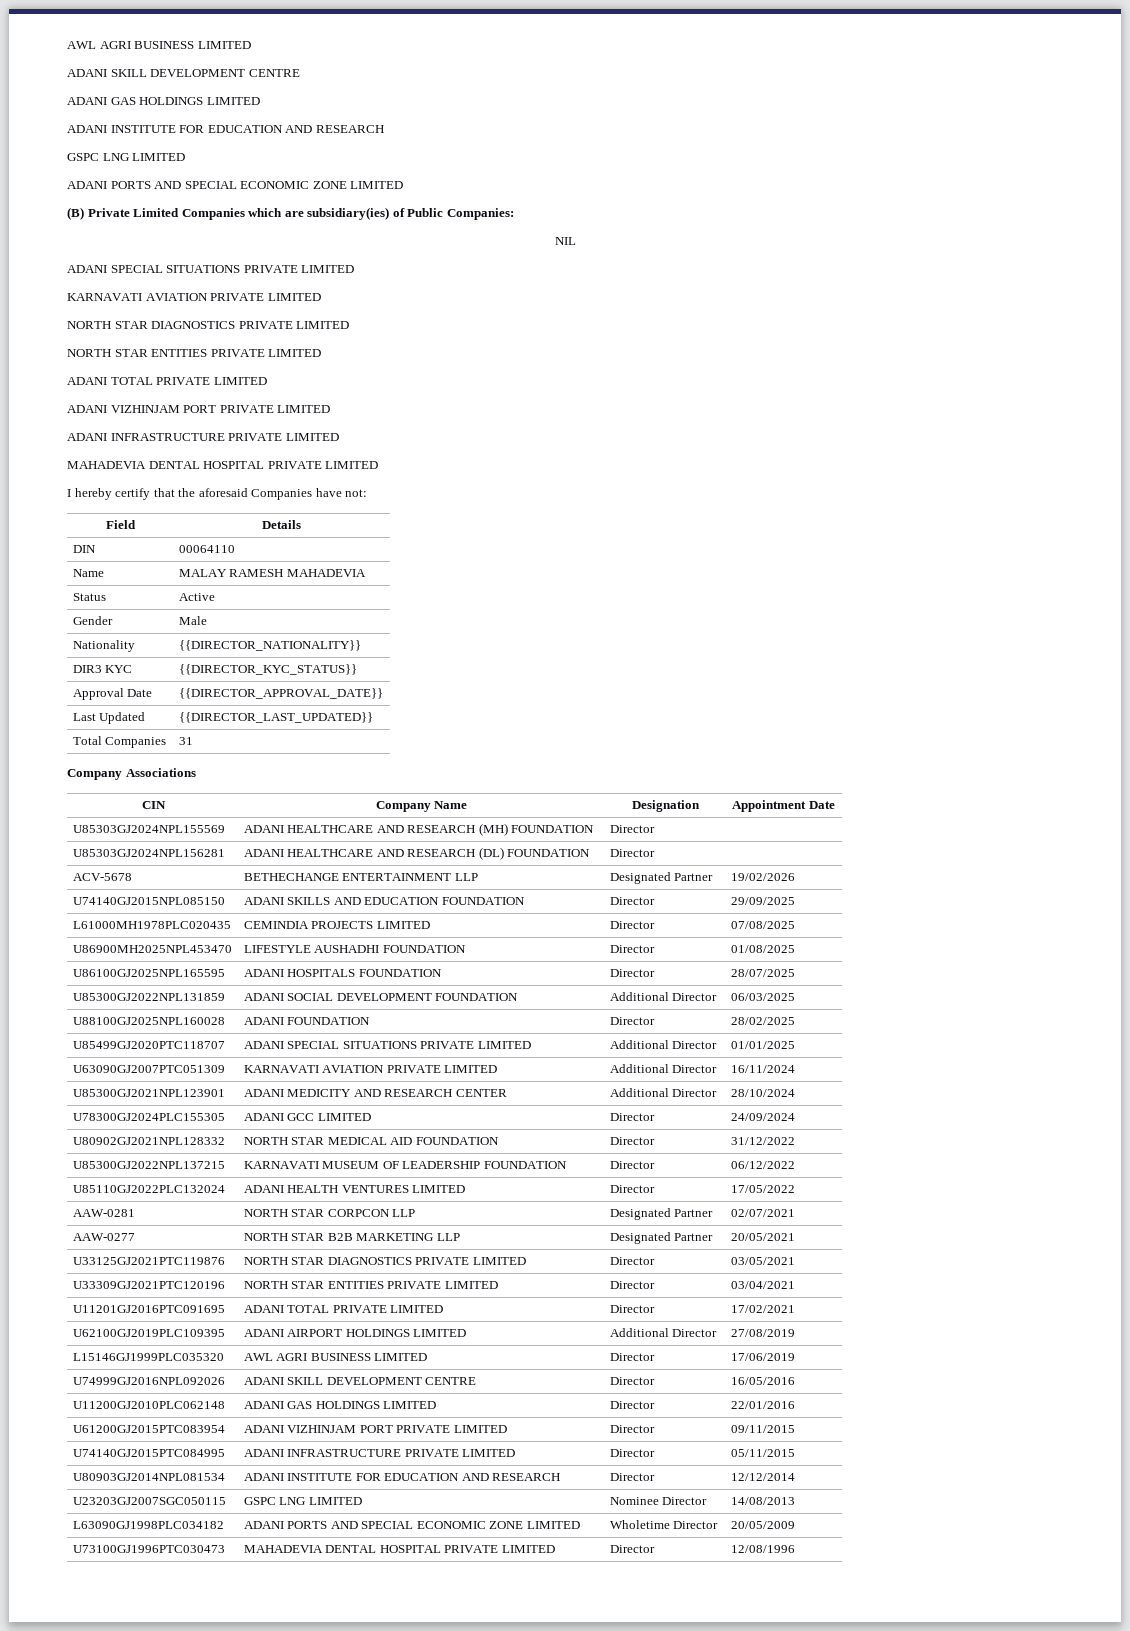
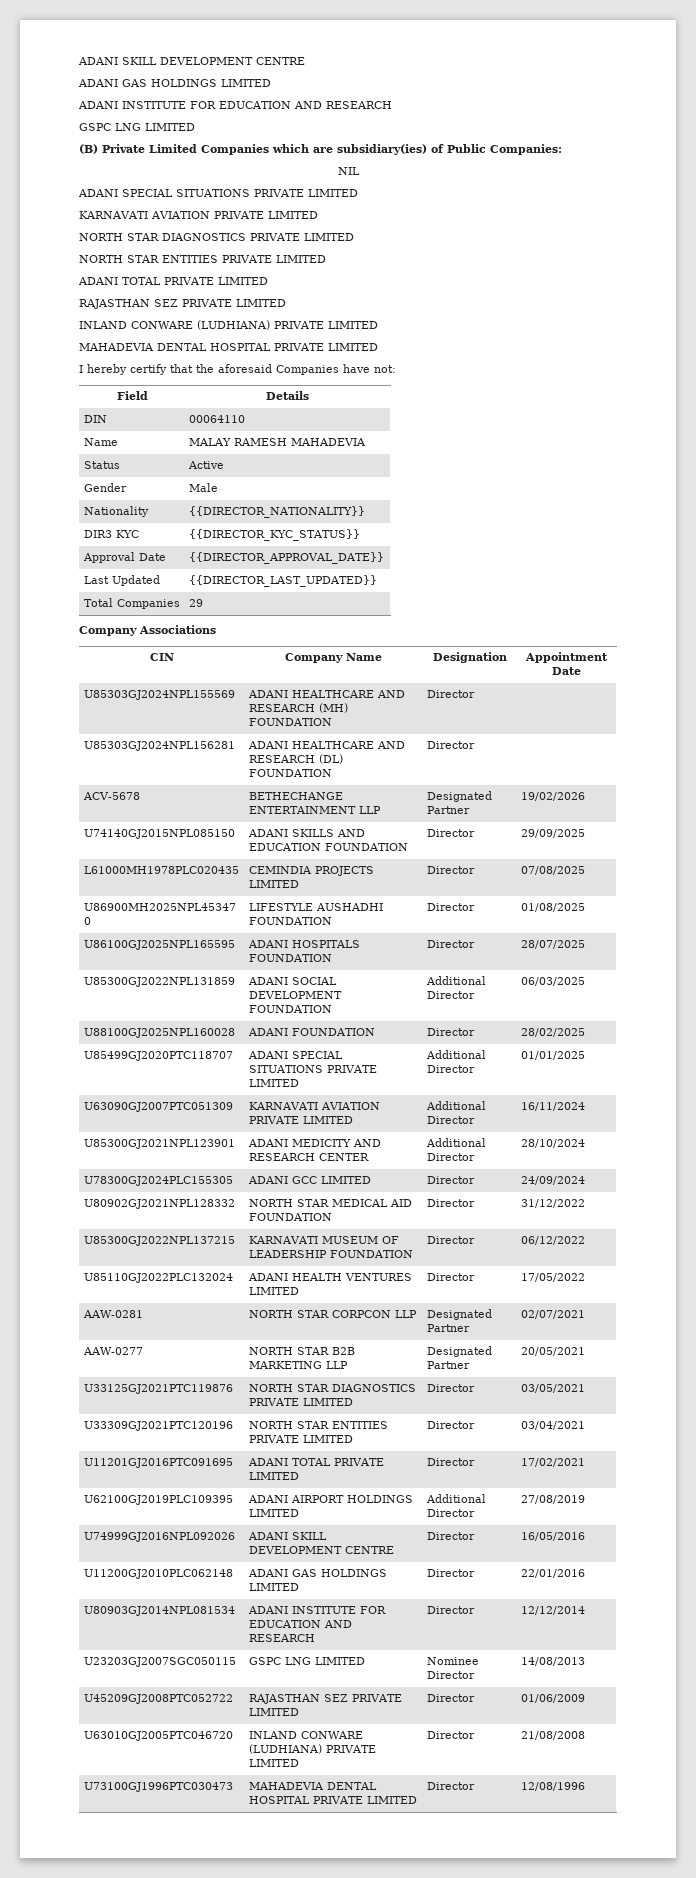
[67,41,251,49] AWL AGRI BUSINESS LIMITED // -> (78, 61) none
[67,181,404,189] // ADANI PORTS AND SPECIAL ECONOMIC ZONE LIMITED -> (195, 127) none
[67,405,331,413] [67,433,225,441] ADANI VIZHINJAM PORT PRIVATE LIMITED // ADANI INFRASTRUCTURE -> [79,299,286,309] [79,320,270,330] RAJASTHAN SEZ PRIVATE LIMITED // INLAND CONWARE (LUDHIANA)
[178,737,193,745] 31 -> [188,599,203,607] 29
[72,1353,224,1361] [243,1353,428,1361] [609,1353,655,1361] [730,1353,795,1361] // L15146GJ1999PLC035320 | AWL AGRI BUSINESS LIMITED | Director | 17/06/2019 -> (585, 1499) none
[72,1425,225,1433] [243,1425,507,1433] [609,1425,655,1433] [730,1425,795,1433] [72,1449,225,1457] [243,1449,516,1457] [609,1449,655,1457] [730,1449,795,1457] // U61200GJ2015PTC083954 | ADANI VIZHINJAM PORT PRIVATE LIMITED | Director | 09/11/2015 // U74140GJ2015PTC084995 | ADANI INFRASTRUCTURE PRIVATE LIMITED | Director | 05/11/2015 -> (585, 1573) none
[72,1521,224,1529] [243,1521,580,1529] [609,1520,719,1529] [730,1521,795,1529] L63090GJ1998PLC034182 | ADANI PORTS AND SPECIAL ECONOMIC ZONE LIMITED | Wholetime Director | 20/05/2009 -> [83,1694,233,1704] [248,1694,402,1704] [248,1708,299,1716] [426,1694,475,1702] [520,1694,585,1703] [83,1731,233,1741] [248,1731,363,1739] [248,1744,376,1754] [248,1759,299,1767] [426,1731,475,1739] [520,1731,585,1740] U45209GJ2008PTC052722 | RAJASTHAN SEZ PRIVATE LIMITED | Director | 01/06/2009 // U63010GJ2005PTC046720 | INLAND CONWARE (LUDHIANA) PRIVATE LIMITED | Director | 21/08/2008

